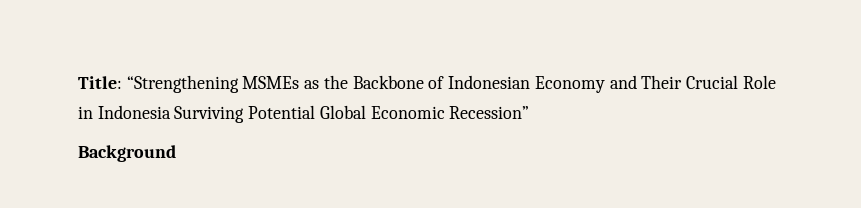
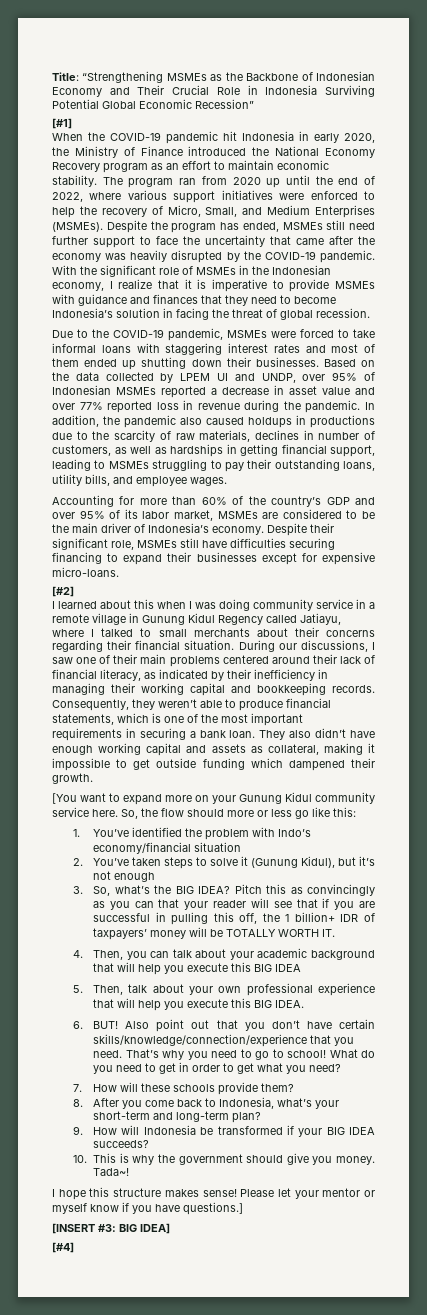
[78,145,176,162] Background -> [52,118,72,129] [52,131,375,144] [52,146,375,158] [52,160,329,173] [52,175,375,188] [52,190,375,203] [52,205,375,218] [52,220,375,233] [52,235,375,248] [52,250,375,263] [52,265,331,277] [52,279,375,292] [52,294,336,306] [52,308,370,320] [52,328,375,341] [52,343,375,355] [52,357,375,370] [52,372,376,383] [52,385,375,398] [52,400,375,413] [52,415,375,428] [52,430,375,442] [52,444,375,457] [52,459,375,472] [52,474,227,487] [52,495,376,507] [52,509,375,521] [52,523,334,536] [52,538,335,550] [52,552,375,565] [52,567,119,577] [52,586,74,597] [52,599,375,611] [52,613,341,625] [52,627,375,637] [52,640,375,652] [52,654,376,667] [52,669,328,681] [52,683,375,696] [52,698,331,711] [52,713,303,726] [52,728,375,741] [52,743,375,756] [52,758,375,771] [52,773,93,784] [52,792,375,805] [52,807,356,819] [72,827,311,840] [92,842,241,854] [72,856,375,869] [92,871,155,882] [72,884,375,896] [92,898,376,910] [92,912,376,925] [92,927,335,940] [72,948,375,960] [92,962,301,975] [72,983,375,996] [92,998,304,1011] [72,1019,375,1032] [92,1034,354,1047] [92,1049,375,1060] [92,1062,341,1074] [72,1082,294,1095] [72,1097,339,1109] [92,1111,261,1123] [72,1125,375,1137] [92,1140,149,1148] [72,1153,375,1165] [92,1168,129,1176] [52,1187,375,1200] [52,1202,243,1215] [52,1223,170,1234] [52,1242,74,1253] [#1] // When the COVID-19 pandemic hit Indonesia in early 2020, the Ministry of Finance introduced the National Economy Recovery program as an effort to maintain economic stability. The program ran from 2020 up until the end of 2022, where various support initiatives were enforced to help the recovery of Micro, Small, and Medium Enterprises (MSMEs). Despite the program has ended, MSMEs still need further support to face the uncertainty that came after the economy was heavily disrupted by the COVID-19 pandemic. With the significant role of MSMEs in the Indonesian economy, I realize that it is imperative to provide MSMEs with guidance and finances that they need to become Indonesia’s solution in facing the threat of global recession. // Due to the COVID-19 pandemic, MSMEs were forced to take informal loans with staggering interest rates and most of them ended up shutting down their businesses. Based on the data collected by LPEM UI and UNDP, over 95% of Indonesian MSMEs reported a decrease in asset value and over 77% reported loss in revenue during the pandemic. In addition, the pandemic also caused holdups in productions due to the scarcity of raw materials, declines in number of customers, as well as hardships in getting financial support, leading to MSMEs struggling to pay their outstanding loans, utility bills, and employee wages. // Accounting for more than 60% of the country’s GDP and over 95% of its labor market, MSMEs are considered to be the main driver of Indonesia’s economy. Despite their significant role, MSMEs still have difficulties securing financing to expand their businesses except for expensive micro-loans. // [#2] // I learned about this when I was doing community service in a remote village in Gunung Kidul Regency called Jatiayu, where I talked to small merchants about their concerns regarding their financial situation. During our discussions, I saw one of their main problems centered around their lack of financial literacy, as indicated by their inefficiency in managing their working capital and bookkeeping records. Consequently, they weren’t able to produce financial statements, which is one of the most important requirements in securing a bank loan. They also didn’t have enough working capital and assets as collateral, making it impossible to get outside funding which dampened their growth. // [You want to expand more on your Gunung Kidul community service here. So, the flow should more or less go like this: // 1. You’ve identified the problem with Indo’s economy/financial situation // 2. You’ve taken steps to solve it (Gunung Kidul), but it’s not enough // 3. So, what’s the BIG IDEA? Pitch this as convincingly as you can that your reader will see that if you are successful in pulling this off, the 1 billion+ IDR of taxpayers’ money will be TOTALLY WORTH IT. // 4. Then, you can talk about your academic background that will help you execute this BIG IDEA // 5. Then, talk about your own professional experience that will help you execute this BIG IDEA. // 6. BUT! Also point out that you don’t have certain skills/knowledge/connection/experience that you need. That’s why you need to go to school! What do you need to get in order to get what you need? // 7. How will these schools provide them? // 8. After you come back to Indonesia, what’s your short-term and long-term plan? // 9. How will Indonesia be transformed if your BIG IDEA succeeds? // 10. This is why the government should give you money. Tada~! // I hope this structure makes sense! Please let your mentor or myself know if you have questions.] // [INSERT #3: BIG IDEA] // [#4]

